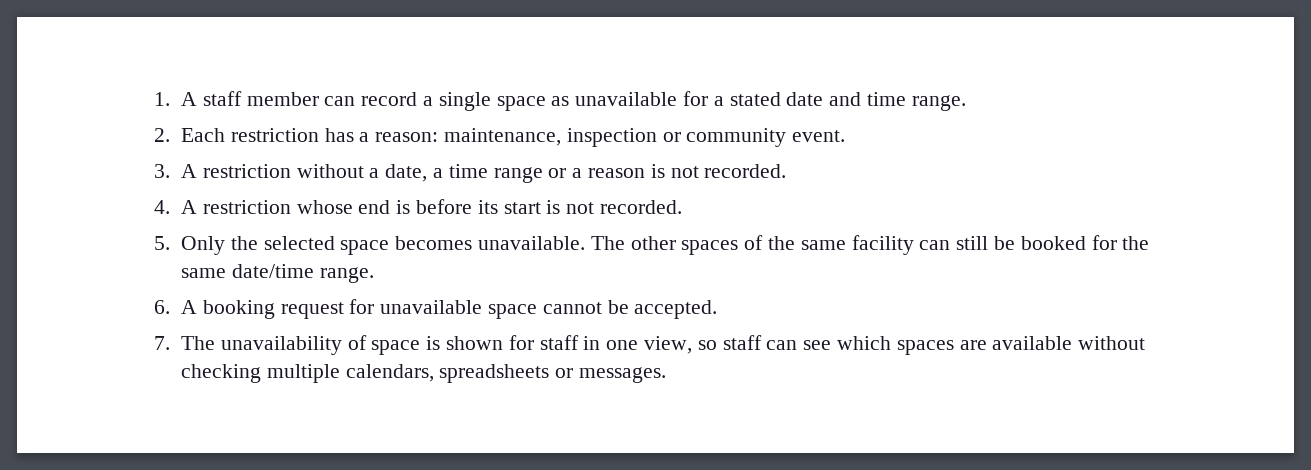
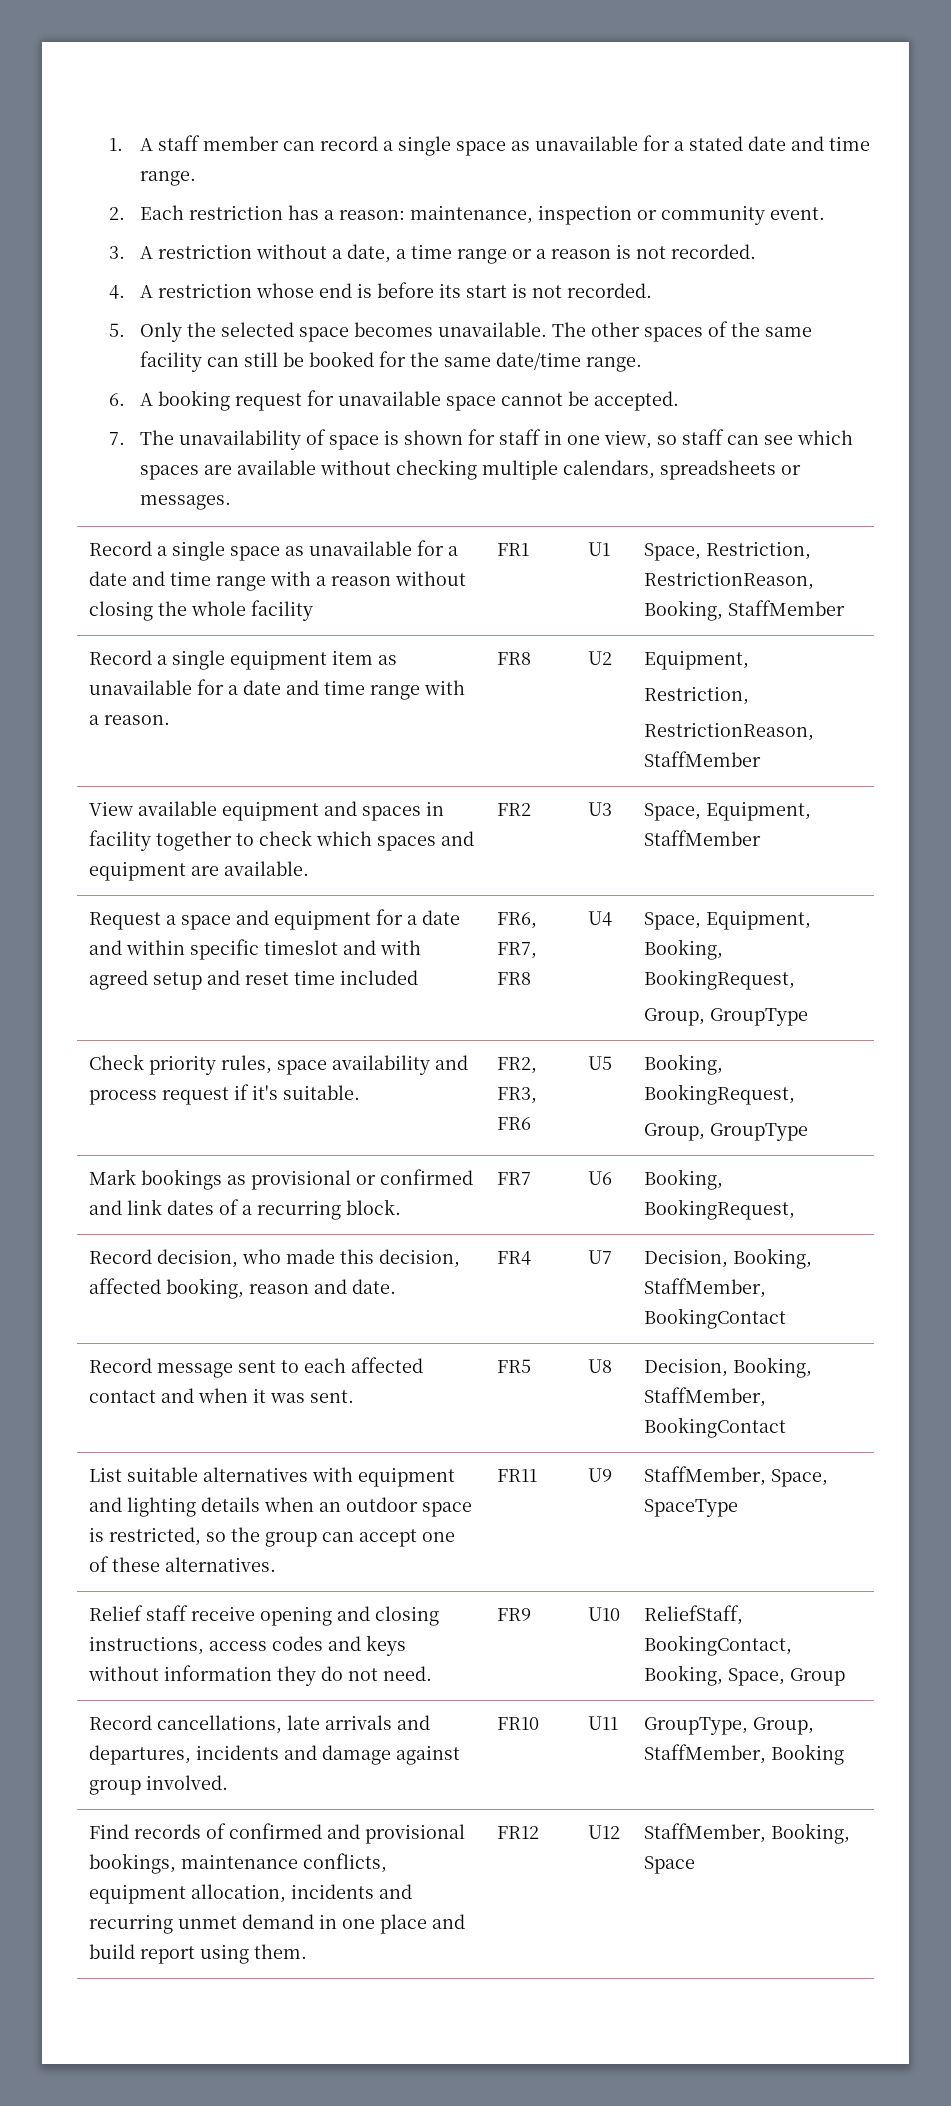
(666, 375) none -> [88,540,458,561] [88,571,466,591] [88,600,313,621] [496,543,529,556] [587,542,610,556] [643,541,811,561] [643,571,814,590] [643,600,845,621] [88,650,397,670] [88,679,465,700] [88,715,170,725] [496,652,531,665] [587,651,612,665] [643,650,749,670] [643,686,749,705] [643,722,814,741] [643,751,761,767] [88,801,444,821] [88,830,474,851] [88,861,309,881] [496,803,531,816] [587,802,612,816] [643,801,811,821] [643,830,761,846] [88,909,460,930] [88,939,421,960] [88,970,418,990] [496,912,537,929] [496,942,537,959] [496,972,531,985] [587,911,612,926] [643,910,811,930] [643,939,723,960] [643,969,795,990] [643,1008,808,1026] [88,1054,468,1075] [88,1084,360,1105] [496,1057,537,1074] [496,1087,537,1104] [496,1117,531,1130] [587,1056,612,1070] [643,1054,723,1075] [643,1084,795,1105] [643,1123,808,1141] [88,1169,473,1190] [88,1199,401,1220] [496,1172,531,1185] [587,1171,612,1185] [643,1169,723,1190] [643,1199,795,1220] [88,1249,460,1268] [88,1278,396,1299] [496,1251,531,1265] [587,1250,612,1264] [643,1248,812,1269] [643,1278,766,1298] [643,1308,786,1329] [88,1357,423,1378] [88,1388,354,1403] [496,1359,531,1373] [587,1359,612,1373] [643,1357,812,1378] [643,1387,766,1407] [643,1417,786,1438] [88,1467,455,1487] [88,1497,472,1517] [88,1527,455,1547] [88,1556,276,1572] [496,1469,537,1482] [587,1468,612,1482] [643,1466,828,1487] [643,1499,738,1517] [88,1605,439,1626] [88,1635,406,1656] [87,1665,432,1686] [496,1608,531,1621] [587,1607,620,1621] [643,1605,743,1625] [643,1635,792,1656] [643,1665,845,1686] [88,1715,430,1734] [88,1745,460,1765] [88,1775,228,1795] [496,1717,539,1730] [587,1716,618,1730] [643,1717,814,1735] [643,1744,844,1765] [88,1823,465,1844] [88,1853,387,1874] [88,1884,412,1904] [88,1914,465,1934] [88,1944,307,1964] [496,1826,539,1839] [587,1825,620,1839] [643,1823,850,1844] [643,1856,695,1874] // Record a single space as unavailable for a date and time range with a reason without closing the whole facility | FR1 | U1 | Space, Restriction, RestrictionReason, Booking, StaffMember // Record a single equipment item as unavailable for a date and time range with a reason. | FR8 | U2 | Equipment, // Restriction, // RestrictionReason, StaffMember // View available equipment and spaces in facility together to check which spaces and equipment are available. | FR2 | U3 | Space, Equipment, StaffMember // Request a space and equipment for a date and within specific timeslot and with agreed setup and reset time included | FR6, FR7, FR8 | U4 | Space, Equipment, Booking, BookingRequest, // Group, GroupType // Check priority rules, space availability and process request if it's suitable. | FR2, FR3, FR6 | U5 | Booking, BookingRequest, // Group, GroupType // Mark bookings as provisional or confirmed and link dates of a recurring block. | FR7 | U6 | Booking, BookingRequest, // Record decision, who made this decision, affected booking, reason and date. | FR4 | U7 | Decision, Booking, StaffMember, BookingContact // Record message sent to each affected contact and when it was sent. | FR5 | U8 | Decision, Booking, StaffMember, BookingContact // List suitable alternatives with equipment and lighting details when an outdoor space is restricted, so the group can accept one of these alternatives. | FR11 | U9 | StaffMember, Space, SpaceType // Relief staff receive opening and closing instructions, access codes and keys without information they do not need. | FR9 | U10 | ReliefStaff, BookingContact, Booking, Space, Group // Record cancellations, late arrivals and departures, incidents and damage against group involved. | FR10 | U11 | GroupType, Group, StaffMember, Booking // Find records of confirmed and provisional bookings, maintenance conflicts, equipment allocation, incidents and recurring unmet demand in one place and build report using them. | FR12 | U12 | StaffMember, Booking, Space

